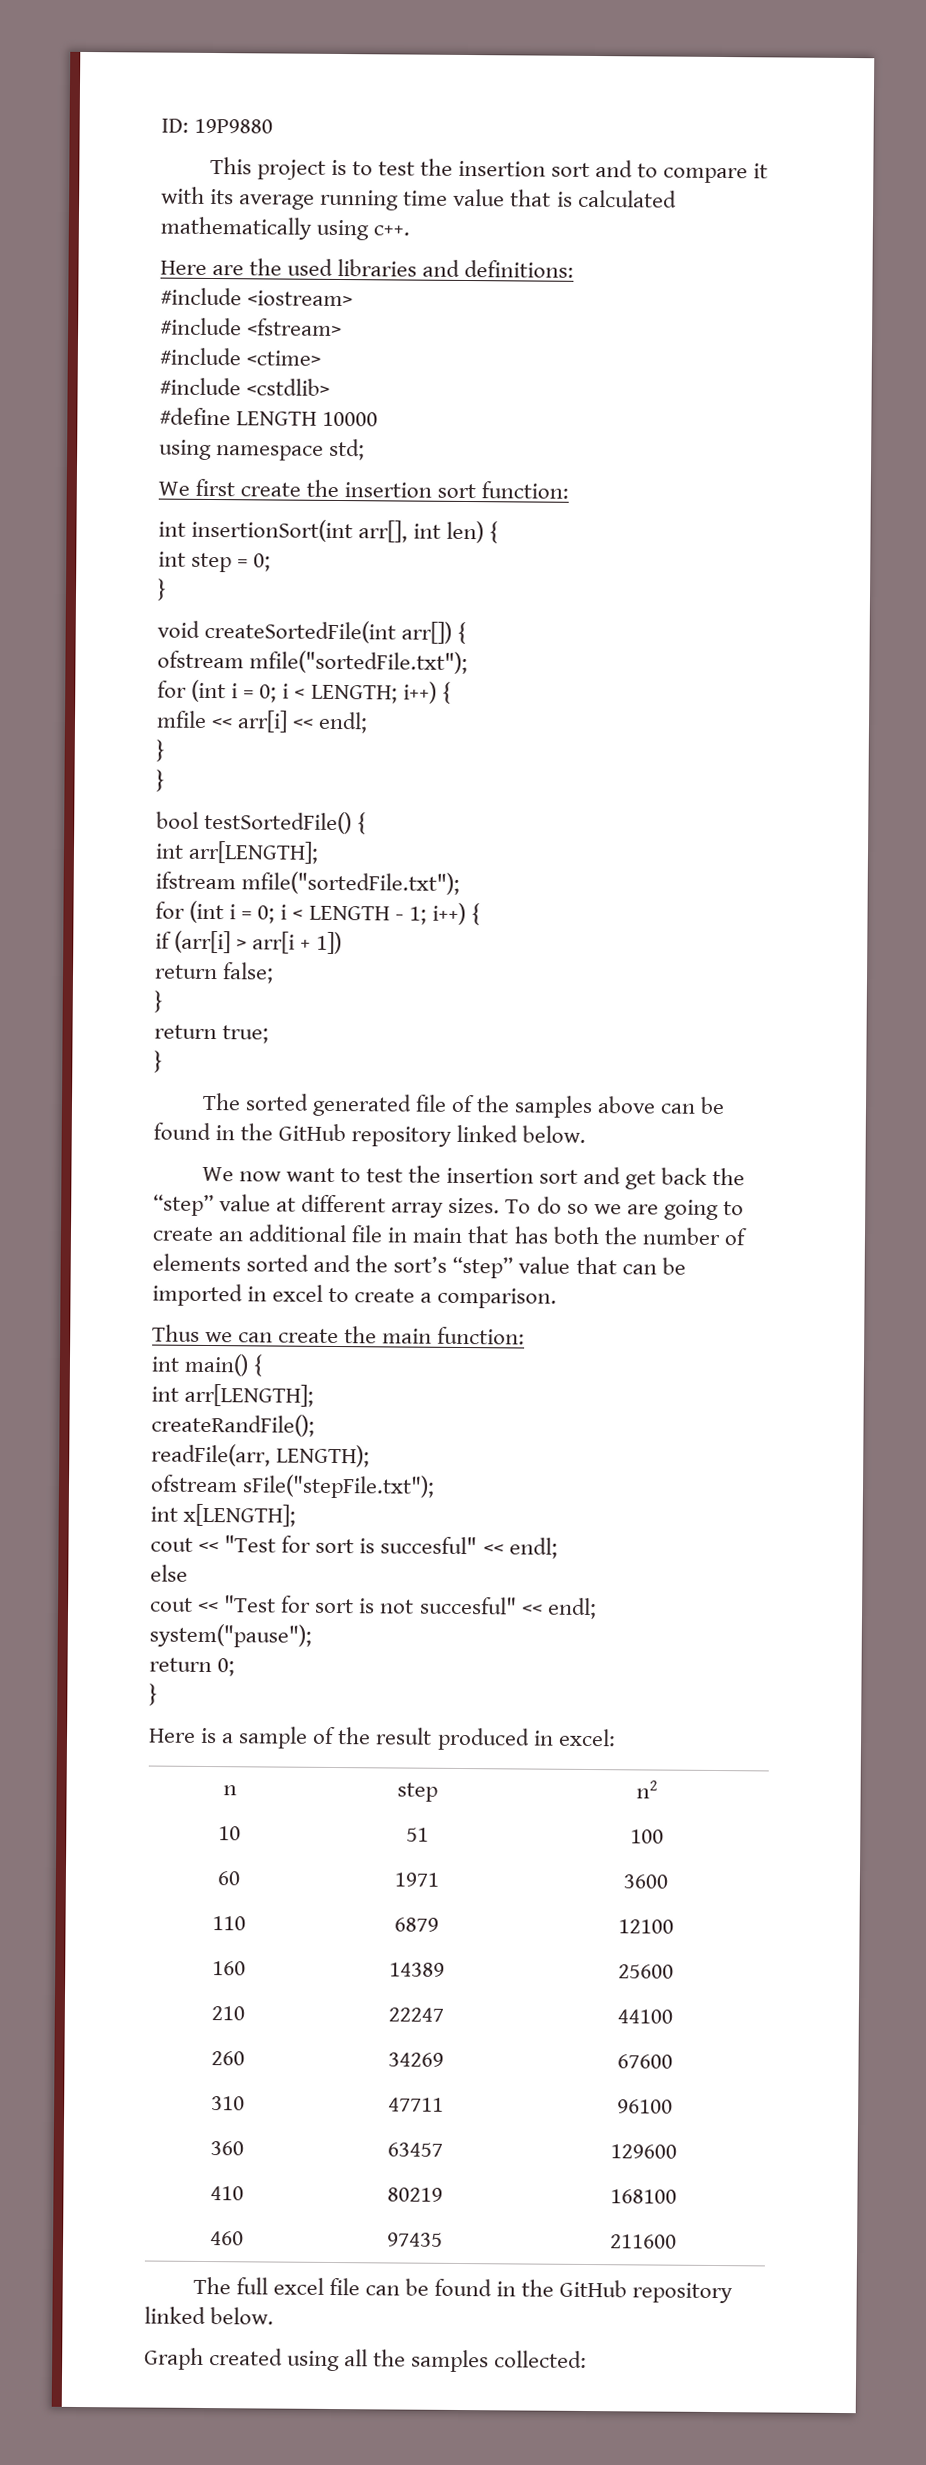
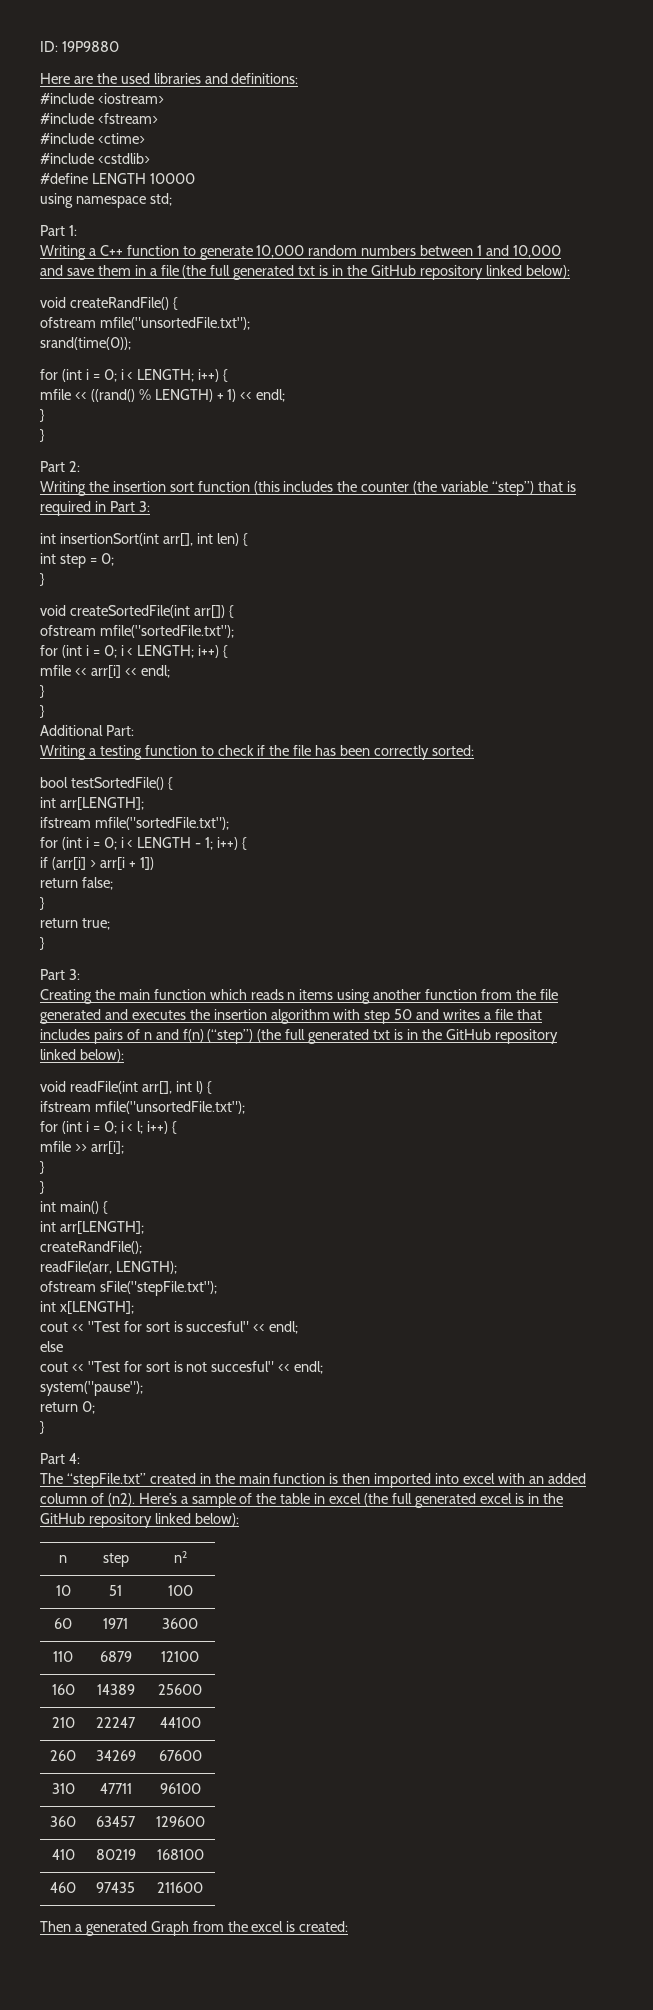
[209,156,769,184] [161,186,677,211] [160,216,411,241] // This project is to test the insertion sort and to compare it with its average running time value that is calculated mathematically using c++. -> (119, 46) none
[158,478,570,499] We first create the insertion sort function: -> [40,225,77,236] [40,245,561,260] [40,265,570,280] [40,297,178,310] [40,317,250,330] [40,337,131,350] [40,369,229,382] [40,389,286,402] [40,409,45,422] [40,429,45,442] [40,461,80,472] [40,481,576,496] [40,501,150,516] Part 1: // Writing a C++ function to generate 10,000 random numbers between 1 and 10,000 and save them in a file (the full generated txt is in the GitHub repository linked below): // void createRandFile() { // ofstream mfile("unsortedFile.txt"); // srand(time(0)); // for (int i = 0; i < LENGTH; i++) { // mfile << ((rand() % LENGTH) + 1) << endl; // } // } // Part 2: // Writing the insertion sort function (this includes the counter (the variable “step”) that is required in Part 3:
(165, 780) none -> [40,725,134,736] [40,745,474,760] // Additional Part: // Writing a testing function to check if the file has been correctly sorted:
[201,1092,726,1119] [153,1122,587,1147] [201,1165,746,1190] [153,1194,744,1221] [152,1224,748,1246] [152,1253,686,1279] [152,1283,558,1309] [152,1324,526,1345] The sorted generated file of the samples above can be found in the GitHub repository linked below. // We now want to test the insertion sort and get back the “step” value at different array sizes. To do so we are going to create an additional file in main that has both the number of elements sorted and the sort’s “step” value that can be imported in excel to create a comparison. // Thus we can create the main function: -> [40,969,80,980] [40,989,558,1004] [40,1009,542,1024] [40,1029,558,1044] [40,1049,124,1062] [40,1081,212,1094] [40,1101,245,1114] [40,1121,178,1134] [40,1141,124,1154] [40,1161,45,1174] [40,1181,45,1194] Part 3: // Creating the main function which reads n items using another function from the file generated and executes the insertion algorithm with step 50 and writes a file that includes pairs of n and f(n) (“step”) (the full generated txt is in the GitHub repository linked below): // void readFile(int arr[], int l) { // ifstream mfile("unsortedFile.txt"); // for (int i = 0; i < l; i++) { // mfile >> arr[i]; // } // }
[148,1726,616,1751] Here is a sample of the result produced in excel: -> [40,1453,80,1464] [40,1473,586,1488] [40,1493,563,1508] [40,1513,239,1528] Part 4: // The “stepFile.txt” created in the main function is then imported into excel with an added column of (n2). Here’s a sample of the table in excel (the full generated excel is in the GitHub repository linked below):
[192,2276,734,2304] [144,2306,275,2325] [144,2347,588,2373] The full excel file can be found in the GitHub repository linked below. // Graph created using all the samples collected: -> [40,1921,349,1936] Then a generated Graph from the excel is created:

